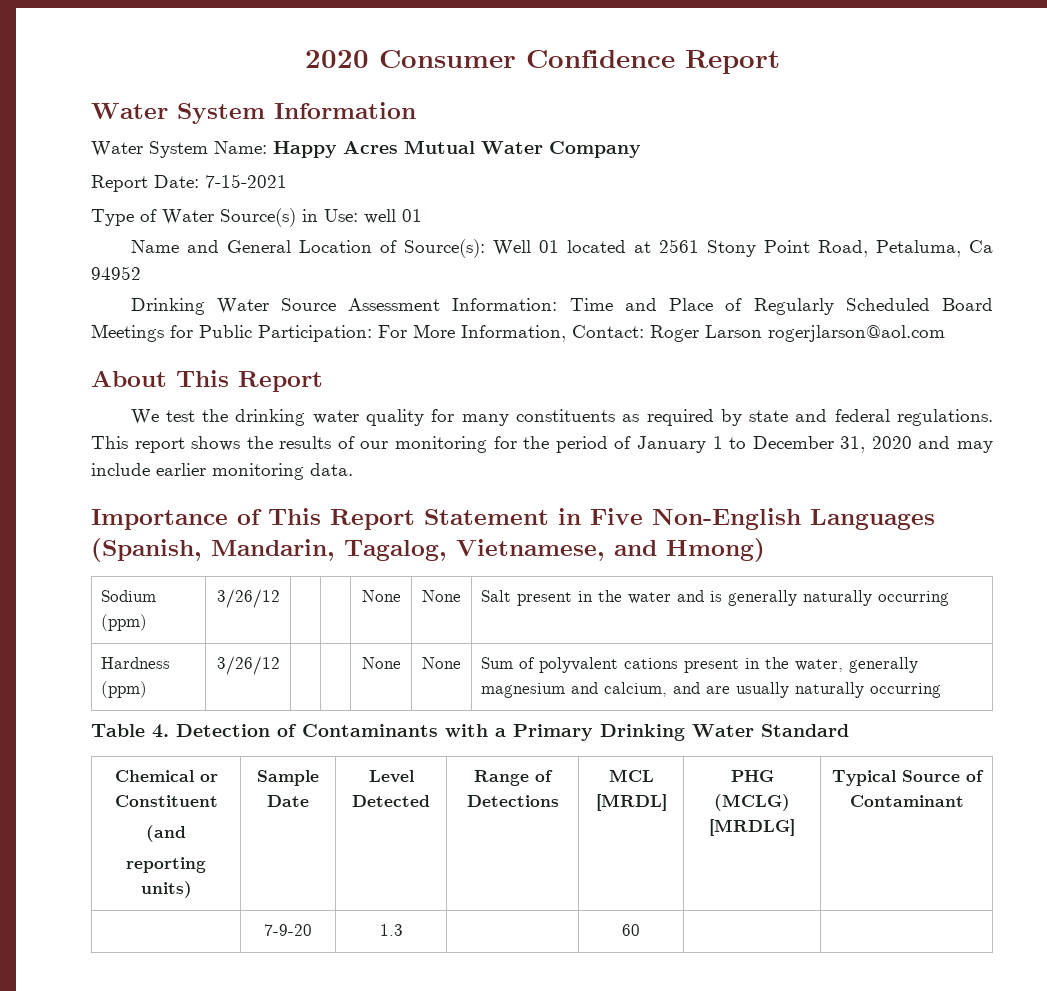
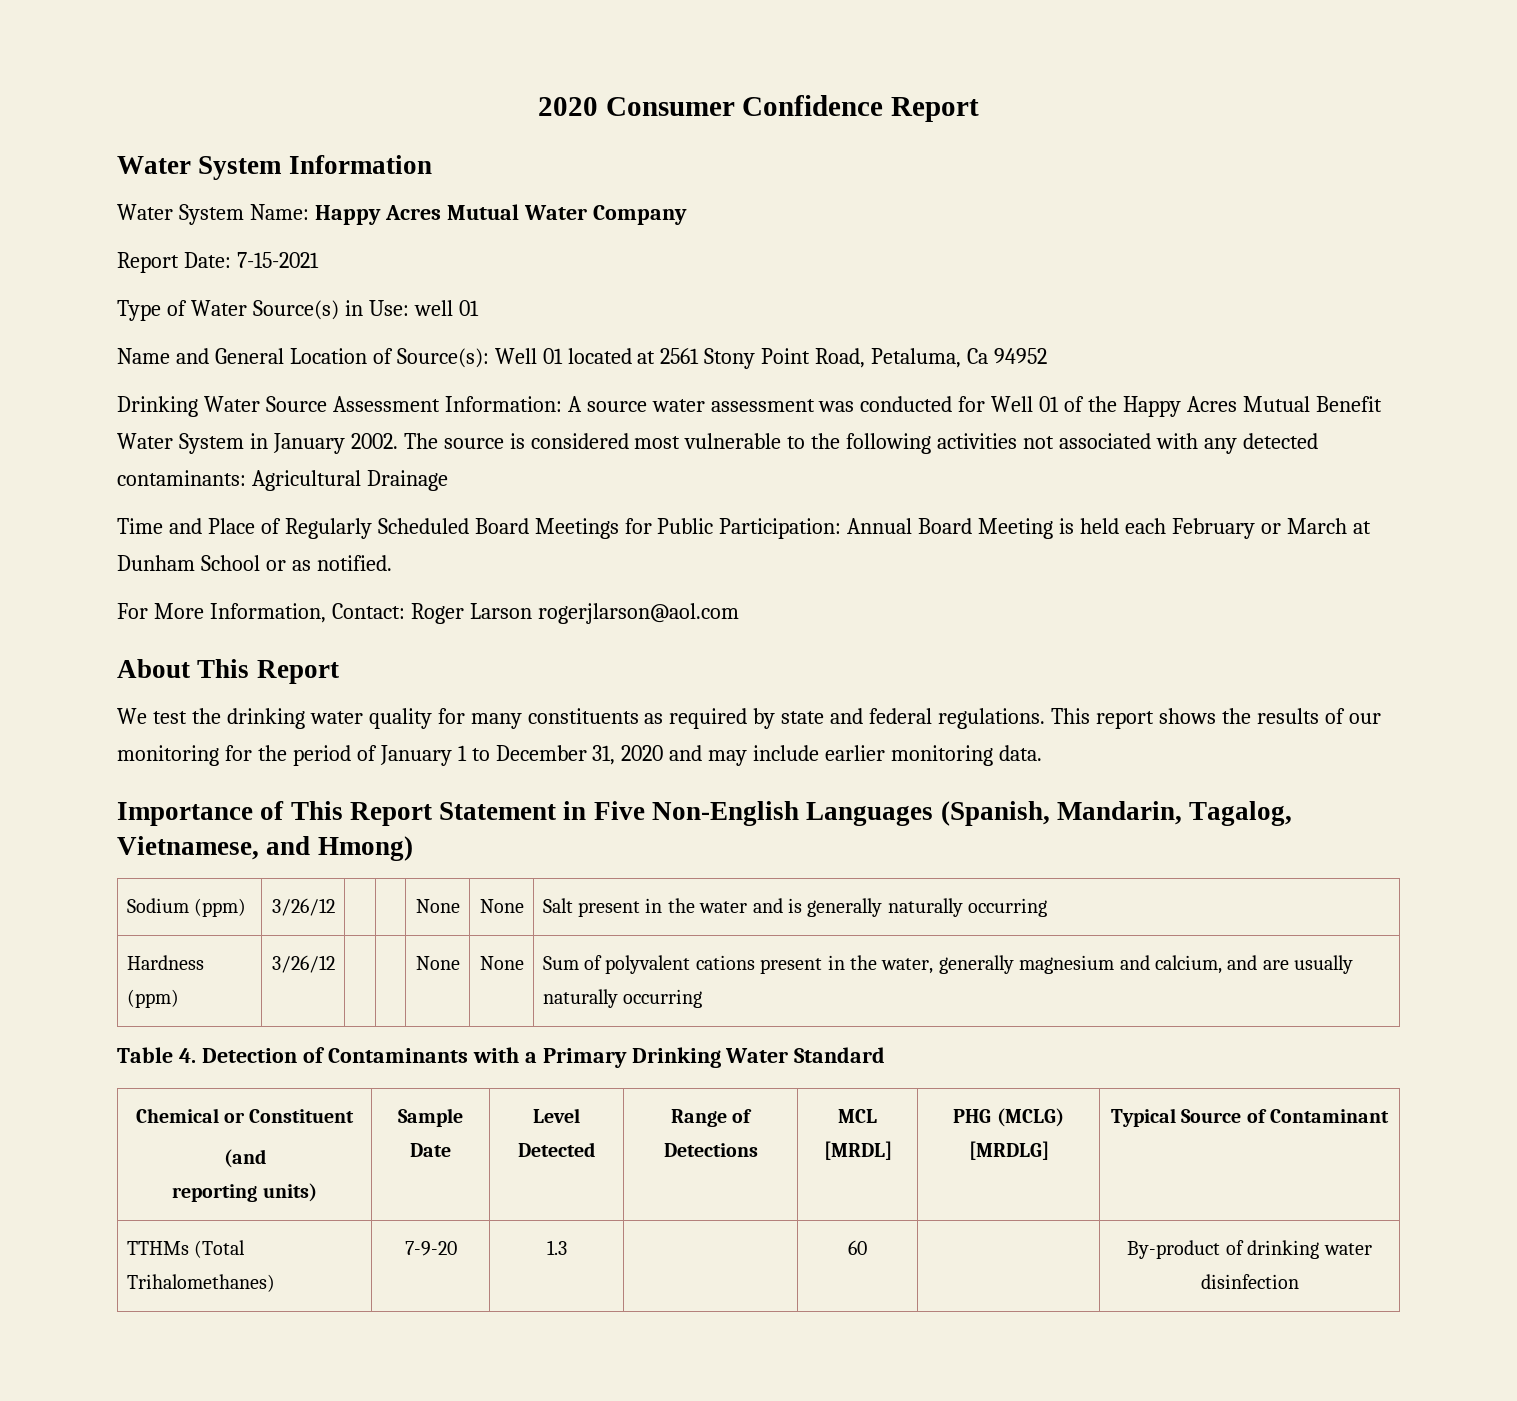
(558, 304) none -> [567,396,1382,417] [117,433,1318,454] [117,470,448,491] A source water assessment was conducted for Well 01 of the Happy Acres Mutual Benefit Water System in January 2002. The source is considered most vulnerable to the following activities not associated with any detected contaminants: Agricultural Drainage //
(372, 333) none -> [847,518,1371,539] [117,555,392,571] Annual Board Meeting is held each February or March at Dunham School or as notified. //
(964, 801) none -> [126,1240,245,1258] [126,1274,275,1292] TTHMs (Total Trihalomethanes)
(640, 930) none -> [1127,1240,1372,1259] [1200,1274,1299,1289] By-product of drinking water disinfection

